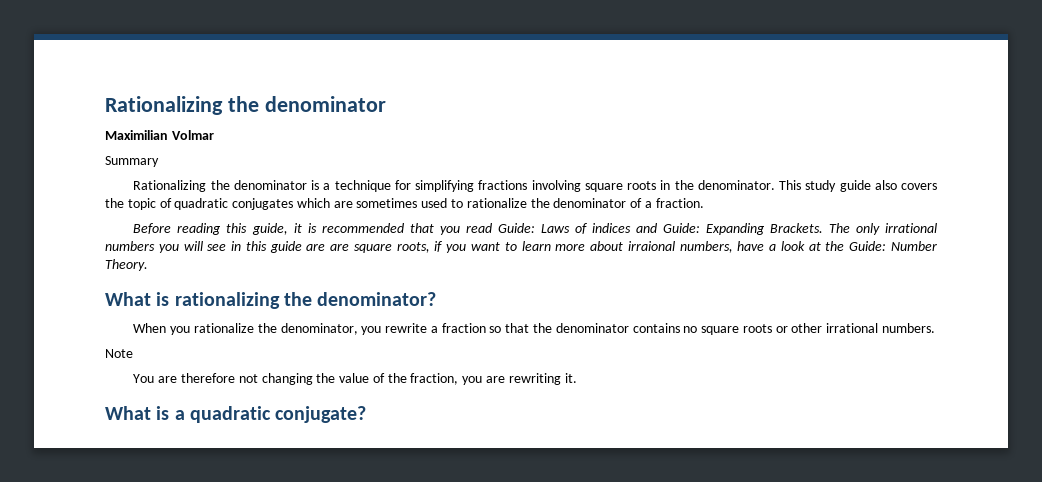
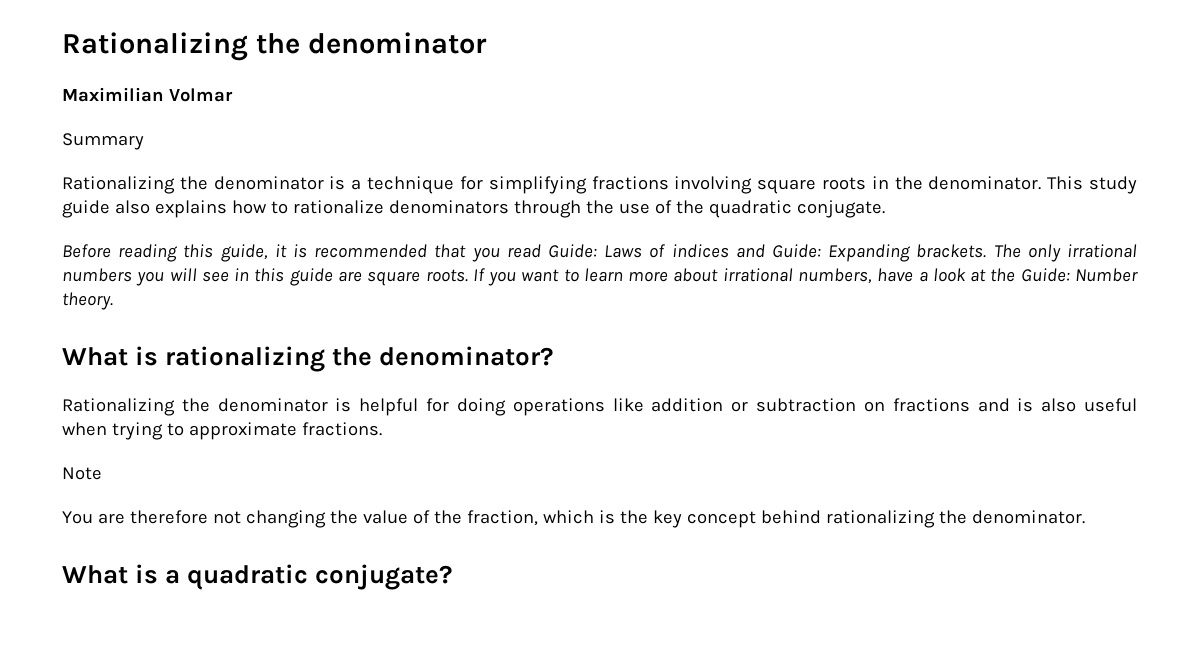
[901,183,938,190] [105,198,704,210] covers the topic of quadratic conjugates which are sometimes used to rationalize the denominator of a fraction. -> [154,200,885,218] explains how to rationalize denominators through the use of the quadratic conjugate.
[769,223,823,233] Brackets. -> [916,244,987,258] brackets.
[330,241,443,253] are square roots, if -> [367,268,485,286] square roots. If
[627,241,675,251] irraional -> [722,268,793,282] irrational
[105,259,148,271] Theory. -> [62,292,113,310] theory.
[133,323,936,335] When you rationalize the denominator, you rewrite a fraction so that the denominator contains no square roots or other irrational numbers. -> [62,398,1138,416] [62,422,382,440] Rationalizing the denominator is helpful for doing operations like addition or subtraction on fractions and is also useful when trying to approximate fractions.
[462,373,577,385] you are rewriting it. -> [542,510,1085,528] which is the key concept behind rationalizing the denominator.

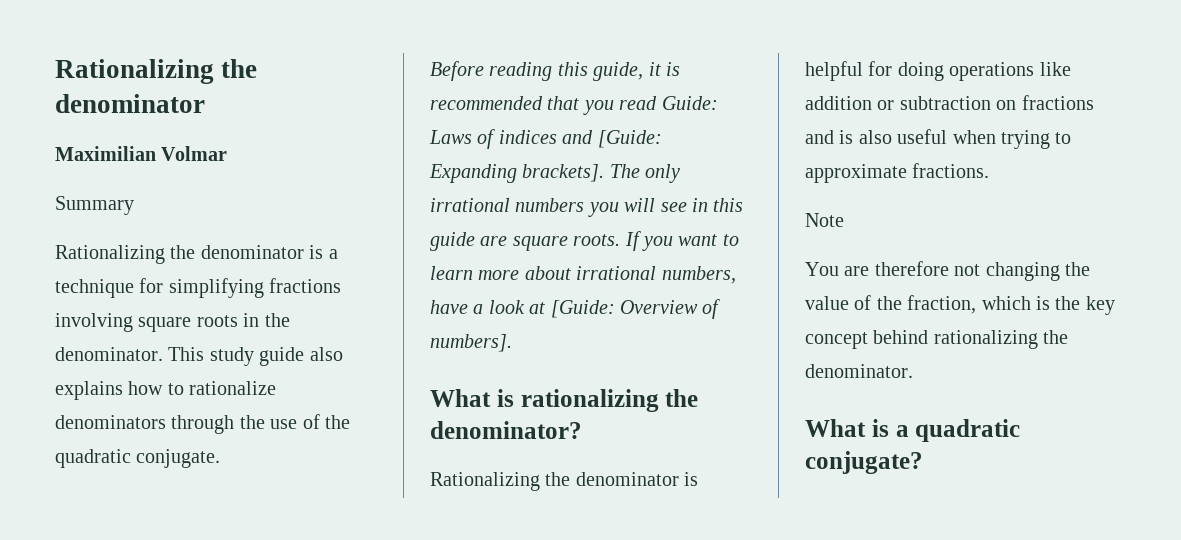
[772,244,987,262] Guide: Expanding brackets. -> [597,130,662,148] [429,164,605,183] [Guide: Expanding brackets].
[990,268,1138,282] [62,292,113,310] the Guide: Number theory. -> [550,299,721,319] [430,334,512,352] [Guide: Overview of numbers].

